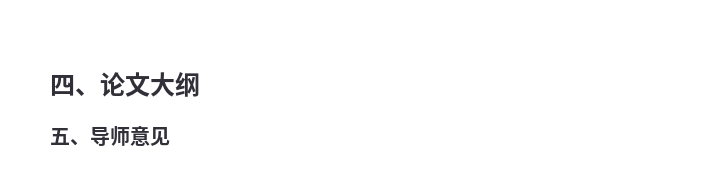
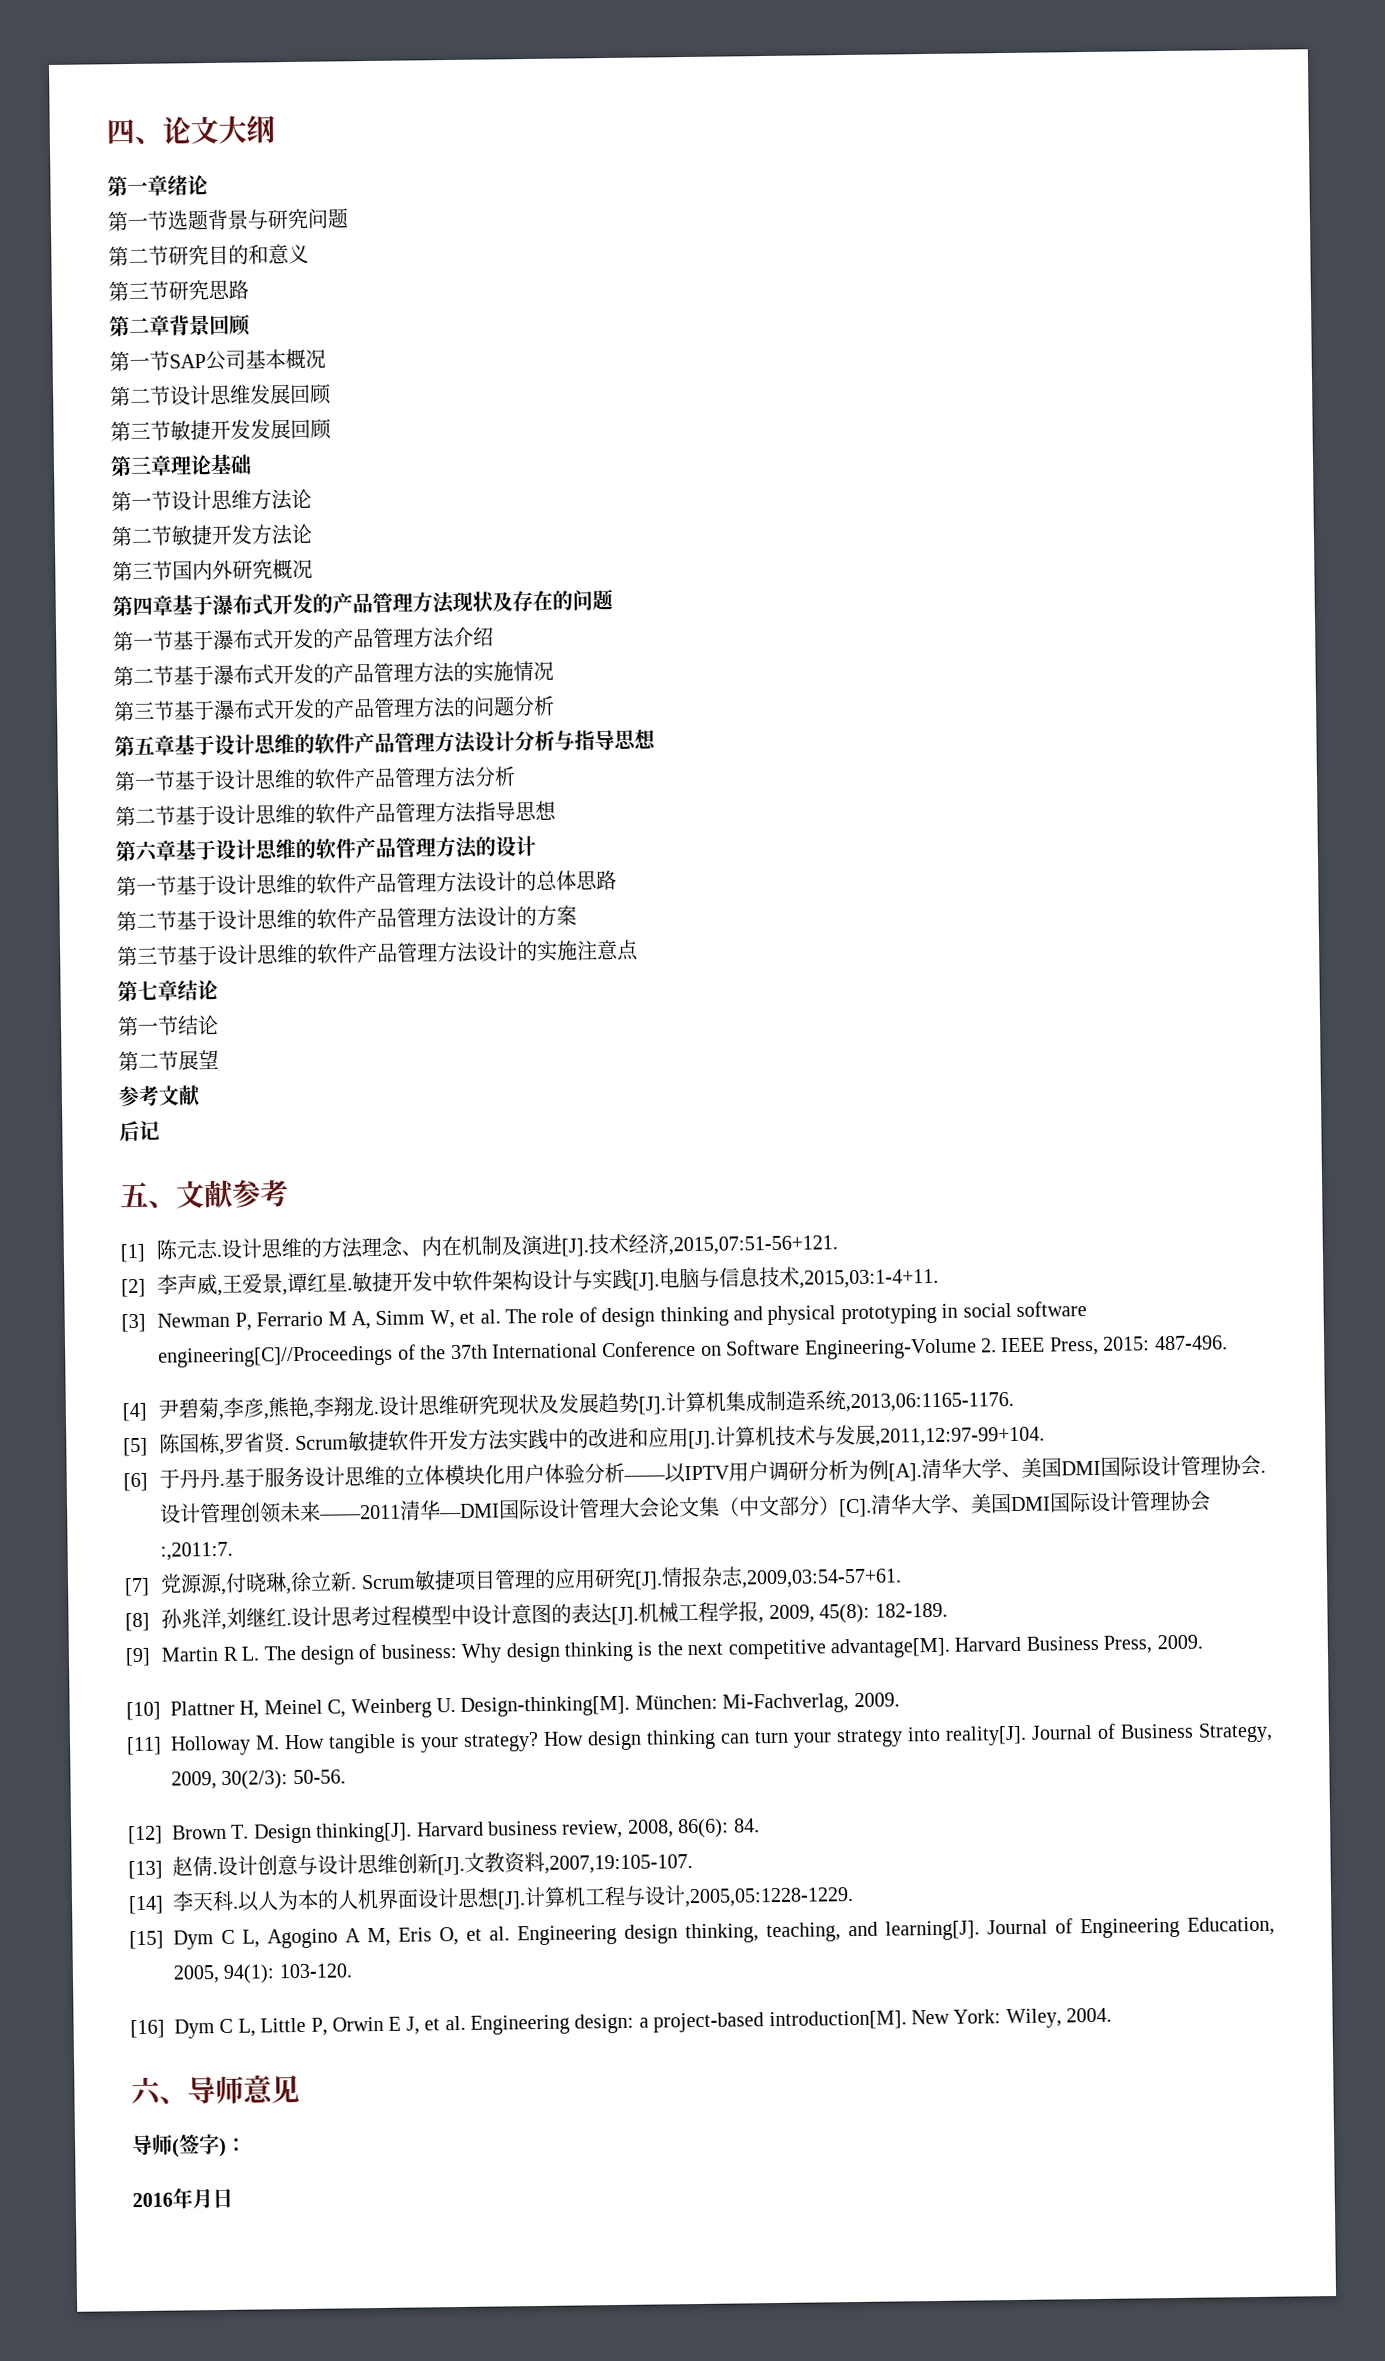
[50,126,170,146] 五、导师意见 -> [107,175,208,197] [107,208,349,232] [108,243,309,267] [108,279,249,302] [109,314,251,337] [109,348,326,372] [109,383,332,407] [110,418,332,442] [110,453,252,477] [111,488,312,512] [111,523,312,547] [112,558,313,582] [112,588,613,617] [113,626,494,652] [113,660,554,687] [113,695,555,722] [114,729,657,757] [114,766,516,792] [115,800,557,827] [115,835,536,862] [116,869,617,897] [116,905,577,932] [117,939,639,967] [117,979,218,1002] [117,1014,219,1037] [118,1049,219,1072] [118,1085,201,1107] [119,1120,160,1142] [119,1179,289,1209] [120,1233,839,1263] [121,1266,940,1298] [121,1301,1087,1333] [158,1335,1228,1368] [122,1390,1015,1422] [123,1424,1045,1457] [123,1454,1267,1492] [160,1490,1212,1524] [160,1541,234,1561] [124,1566,902,1597] [125,1601,948,1632] [125,1634,1203,1667] [126,1692,900,1721] [126,1722,1273,1756] [171,1769,346,1790] [128,1818,760,1845] [128,1851,693,1880] [128,1885,854,1915] [129,1916,1275,1950] [173,1963,352,1984] [130,2007,1113,2039] [131,2074,300,2107] [131,2134,247,2158] [132,2187,233,2209] 第一章绪论 // 第一节选题背景与研究问题 // 第二节研究目的和意义 // 第三节研究思路 // 第二章背景回顾 // 第一节SAP公司基本概况 // 第二节设计思维发展回顾 // 第三节敏捷开发发展回顾 // 第三章理论基础 // 第一节设计思维方法论 // 第二节敏捷开发方法论 // 第三节国内外研究概况 // 第四章基于瀑布式开发的产品管理方法现状及存在的问题 // 第一节基于瀑布式开发的产品管理方法介绍 // 第二节基于瀑布式开发的产品管理方法的实施情况 // 第三节基于瀑布式开发的产品管理方法的问题分析 // 第五章基于设计思维的软件产品管理方法设计分析与指导思想 // 第一节基于设计思维的软件产品管理方法分析 // 第二节基于设计思维的软件产品管理方法指导思想 // 第六章基于设计思维的软件产品管理方法的设计 // 第一节基于设计思维的软件产品管理方法设计的总体思路 // 第二节基于设计思维的软件产品管理方法设计的方案 // 第三节基于设计思维的软件产品管理方法设计的实施注意点 // 第七章结论 // 第一节结论 // 第二节展望 // 参考文献 // 后记 // 五、文献参考 // [1]陈元志.设计思维的方法理念、内在机制及演进[J].技术经济,2015,07:51-56+121. // [2]李声威,王爱景,谭红星.敏捷开发中软件架构设计与实践[J].电脑与信息技术,2015,03:1-4+11. // [3] Newman P, Ferrario M A, Simm W, et al. The role of design thinking and physical prototyping in social software engineering[C]//Proceedings of the 37th International Conference on Software Engineering-Volume 2. IEEE Press, 2015: 487-496. // [4]尹碧菊,李彦,熊艳,李翔龙.设计思维研究现状及发展趋势[J].计算机集成制造系统,2013,06:1165-1176. // [5]陈国栋,罗省贤. Scrum敏捷软件开发方法实践中的改进和应用[J].计算机技术与发展,2011,12:97-99+104. // [6]于丹丹.基于服务设计思维的立体模块化用户体验分析——以IPTV用户调研分析为例[A].清华大学、美国DMI国际设计管理协会.设计管理创领未来——2011清华—DMI国际设计管理大会论文集（中文部分）[C].清华大学、美国DMI国际设计管理协会:,2011:7. // [7]党源源,付晓琳,徐立新. Scrum敏捷项目管理的应用研究[J].情报杂志,2009,03:54-57+61. // [8]孙兆洋,刘继红.设计思考过程模型中设计意图的表达[J].机械工程学报, 2009, 45(8): 182-189. // [9] Martin R L. The design of business: Why design thinking is the next competitive advantage[M]. Harvard Business Press, 2009. // [10] Plattner H, Meinel C, Weinberg U. Design-thinking[M]. München: Mi-Fachverlag, 2009. // [11] Holloway M. How tangible is your strategy? How design thinking can turn your strategy into reality[J]. Journal of Business Strategy, 2009, 30(2/3): 50-56. // [12] Brown T. Design thinking[J]. Harvard business review, 2008, 86(6): 84. // [13]赵倩.设计创意与设计思维创新[J].文教资料,2007,19:105-107. // [14]李天科.以人为本的人机界面设计思想[J].计算机工程与设计,2005,05:1228-1229. // [15] Dym C L, Agogino A M, Eris O, et al. Engineering design thinking, teaching, and learning[J]. Journal of Engineering Education, 2005, 94(1): 103-120. // [16] Dym C L, Little P, Orwin E J, et al. Engineering design: a project-based introduction[M]. New York: Wiley, 2004. // 六、导师意见 // 导师(签字)： // 2016年月日

